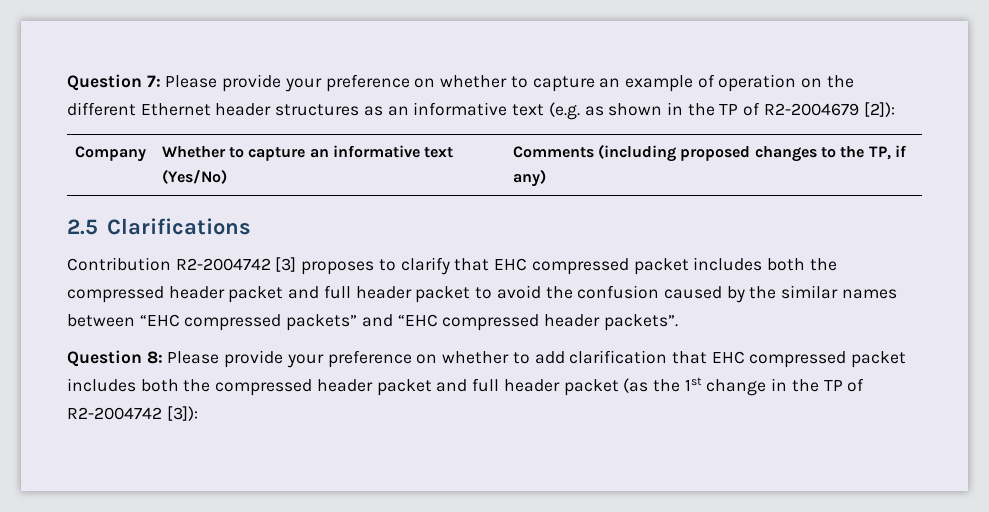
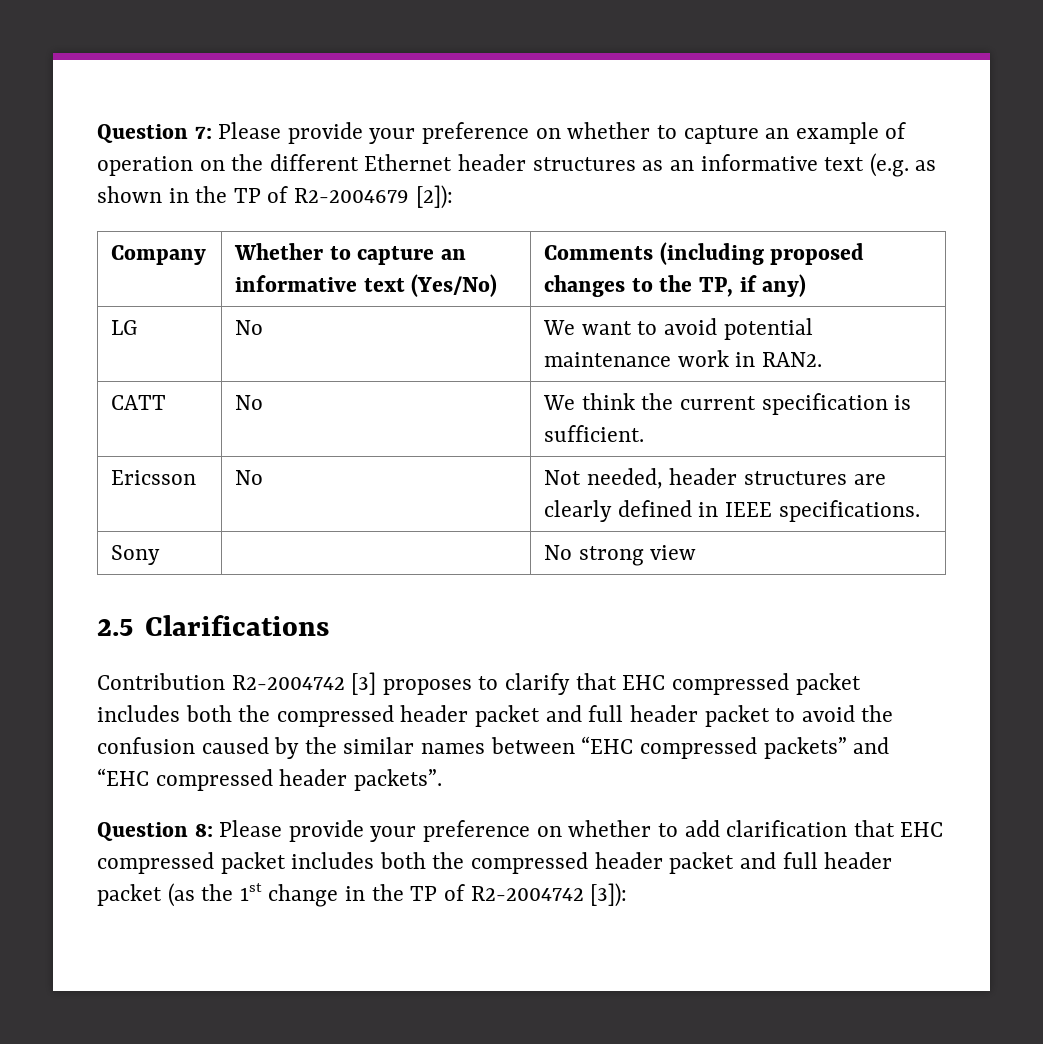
(546, 178) none -> [111,320,138,335] [235,320,264,335] [543,318,813,340] [544,350,823,367] [111,395,167,410] [235,395,264,410] [543,393,912,415] [544,425,645,442] [111,470,197,485] [235,470,264,485] [544,468,886,489] [544,500,920,522] [111,545,161,565] [544,545,697,566] // LG | No | We want to avoid potential maintenance work in RAN2. // CATT | No | We think the current specification is sufficient. // Ericsson | No | Not needed, header structures are clearly defined in IEEE specifications. // Sony | | No strong view

